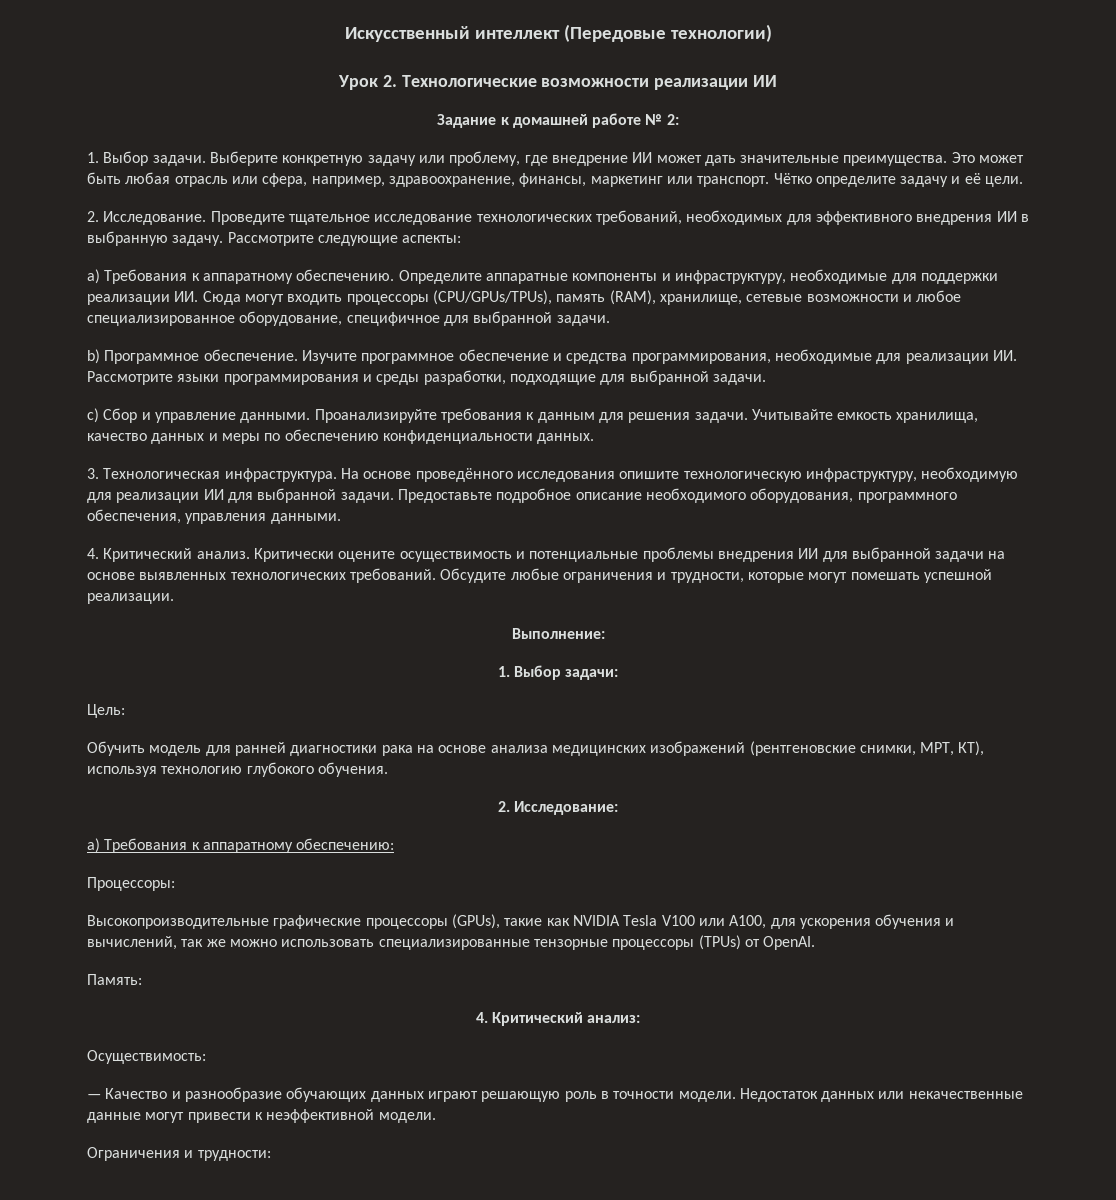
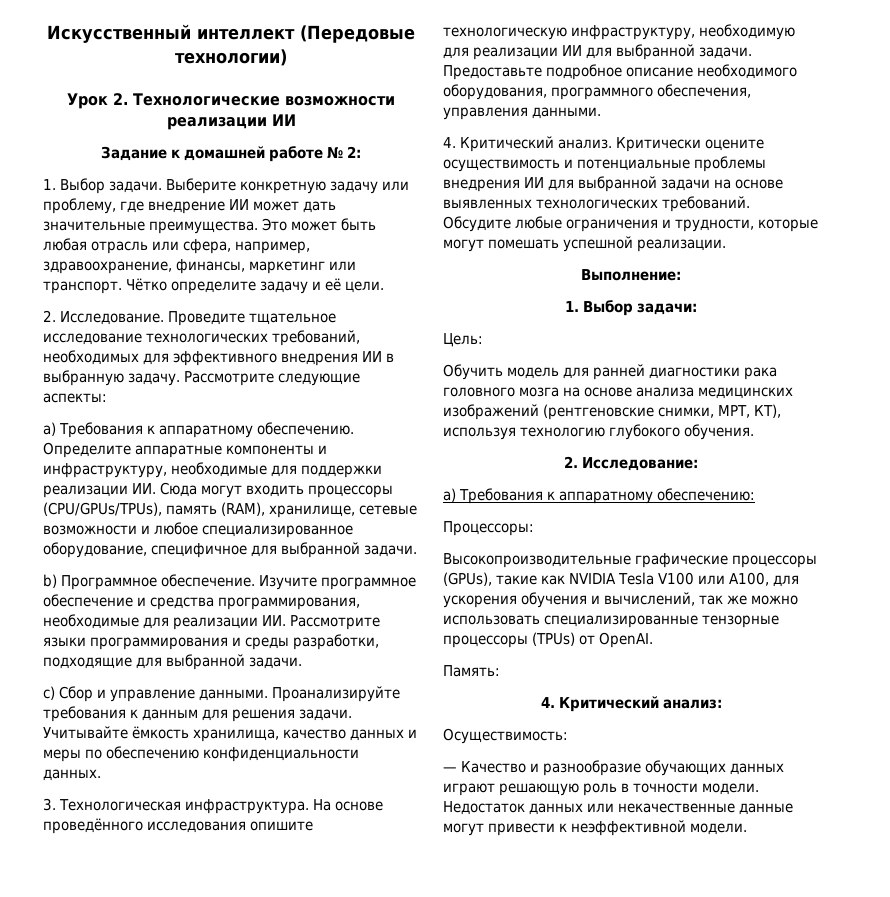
[837,412,893,420] емкость -> [132,726,189,739] ёмкость
(413, 750) none -> [443,387,559,397] головного мозга
[87,1147,271,1161] // Ограничения и трудности: -> (747, 829) none

